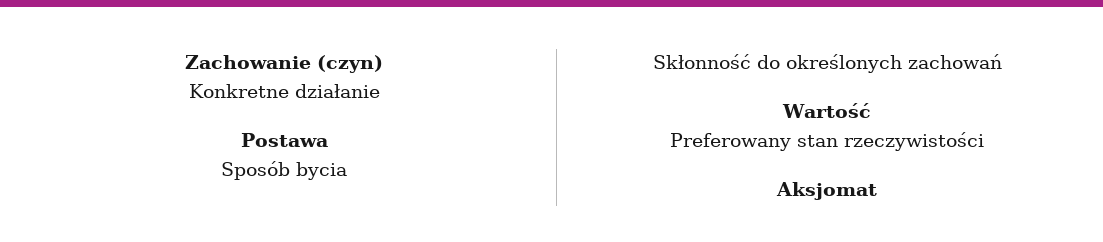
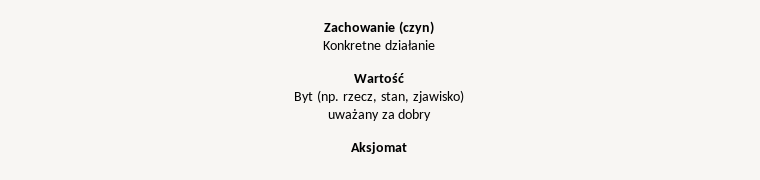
[240,133,328,147] [221,161,347,180] [652,54,1002,73] [782,103,872,118] [670,132,984,151] Postawa // Sposób bycia // Skłonność do określonych zachowań // Wartość // Preferowany stan rzeczywistości -> [354,73,404,83] [294,90,464,103] [327,109,432,121] Wartość // Byt (np. rzecz, stan, zjawisko) // uważany za dobry

